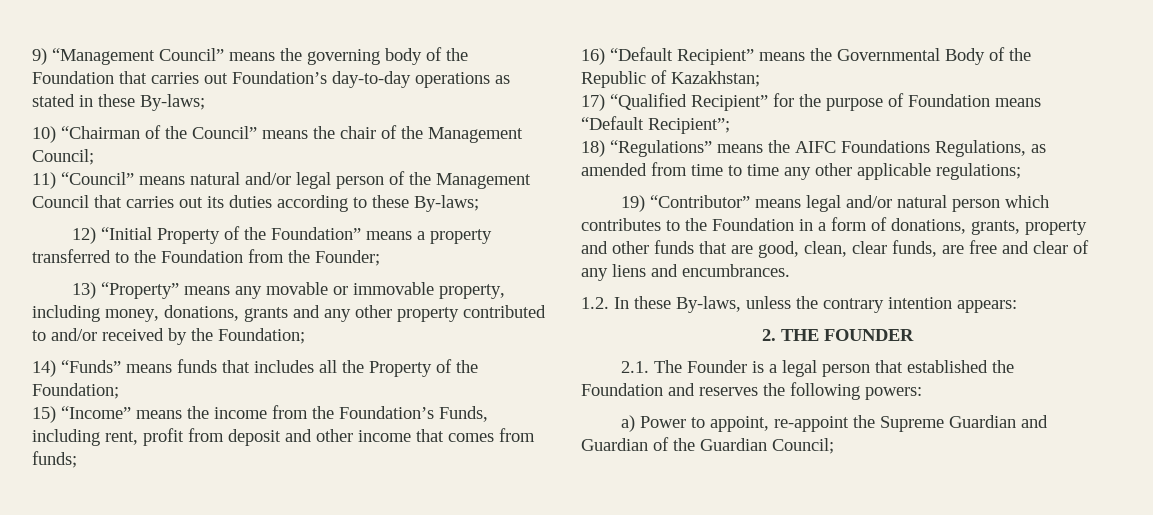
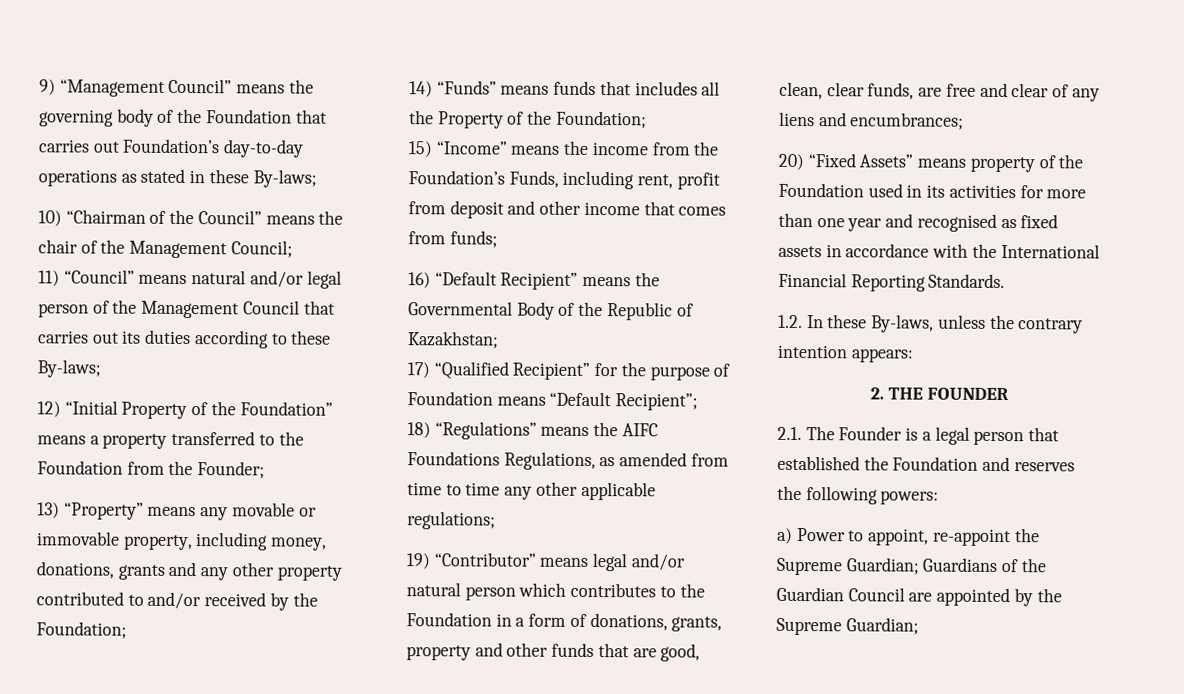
[682,264,790,277] encumbrances. -> [850,112,965,130] [778,153,1084,173] [778,182,1087,199] [778,212,1059,232] [778,243,1100,259] [778,272,1006,292] encumbrances; // 20) “Fixed Assets” means property of the Foundation used in its activities for more than one year and recognised as fixed assets in accordance with the International Financial Reporting Standards.
[948,415,1048,428] [581,437,834,454] Guardian and Guardian of the Guardian Council; -> [845,557,1046,575] [776,586,1062,607] [776,617,919,636] Guardian; Guardians of the Guardian Council are appointed by the Supreme Guardian;

